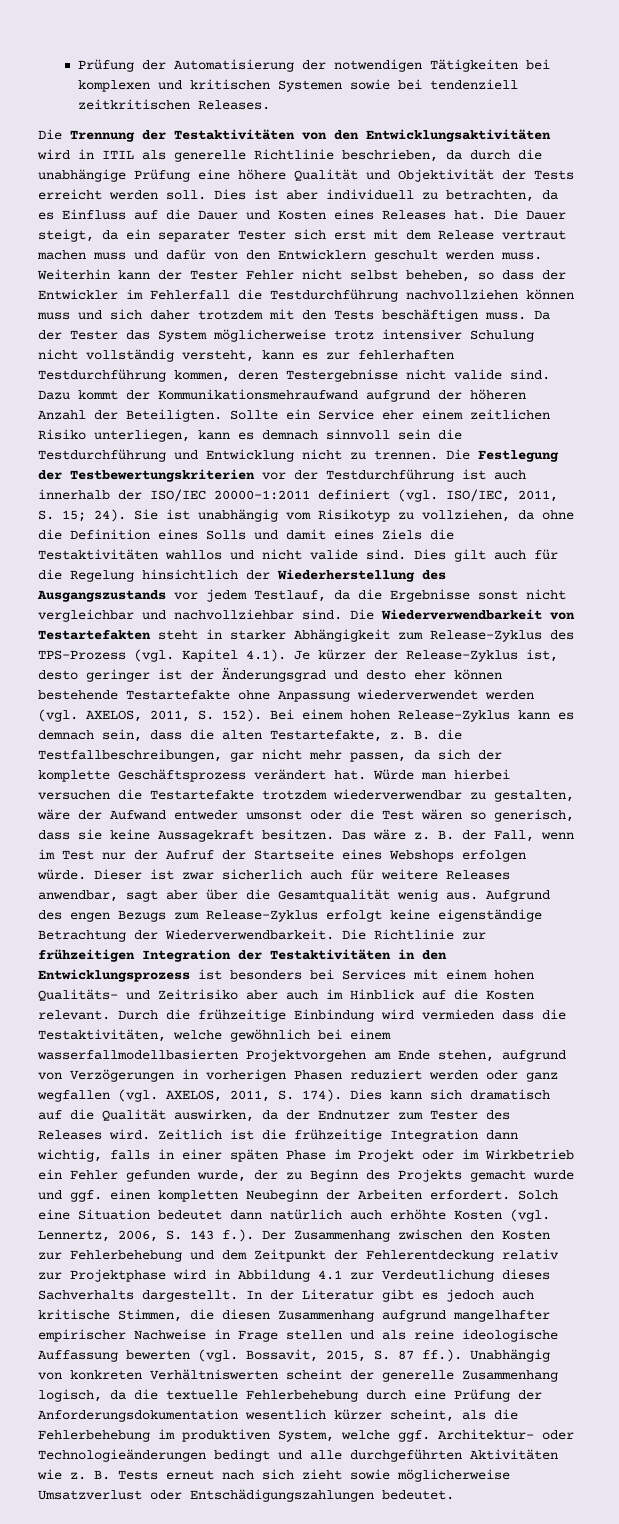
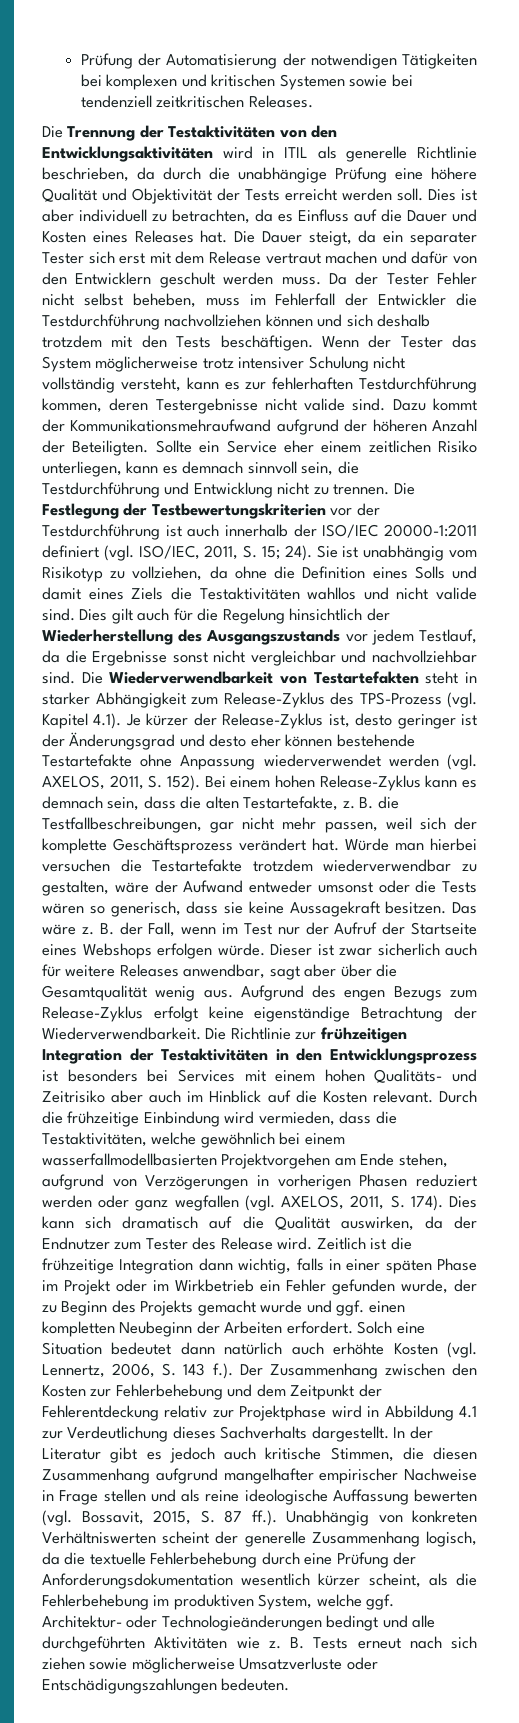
[93,252,126,260] muss -> (378, 257) none
[37,269,150,280] Weiterhin kann -> [328,273,347,285] Da
[478,270,566,280] [38,289,230,300] so dass der Entwickler im Fehlerfall -> [205,293,447,306] muss im Fehlerfall der Entwickler
[37,312,70,320] muss -> (313, 320) none
[150,310,190,320] daher -> [377,314,431,327] deshalb
[382,309,550,322] beschäftigen muss. Da -> [220,335,359,351] beschäftigen. Wenn
[398,429,430,440] sein -> [301,462,334,476] sein,
[414,750,430,760] da -> [385,817,412,830] weil
[382,810,414,820] Test -> [442,881,477,893] Tests
[422,1009,494,1020] vermieden -> [258,1111,335,1126] vermieden,
[38,1130,102,1140] Releases -> [220,1237,273,1250] Release
[302,1469,342,1480] zieht -> [42,1657,85,1670] ziehen
[38,1490,142,1500] Umsatzverlust -> [239,1657,343,1670] Umsatzverluste
[382,1490,454,1500] bedeutet. -> [221,1678,290,1691] bedeuten.

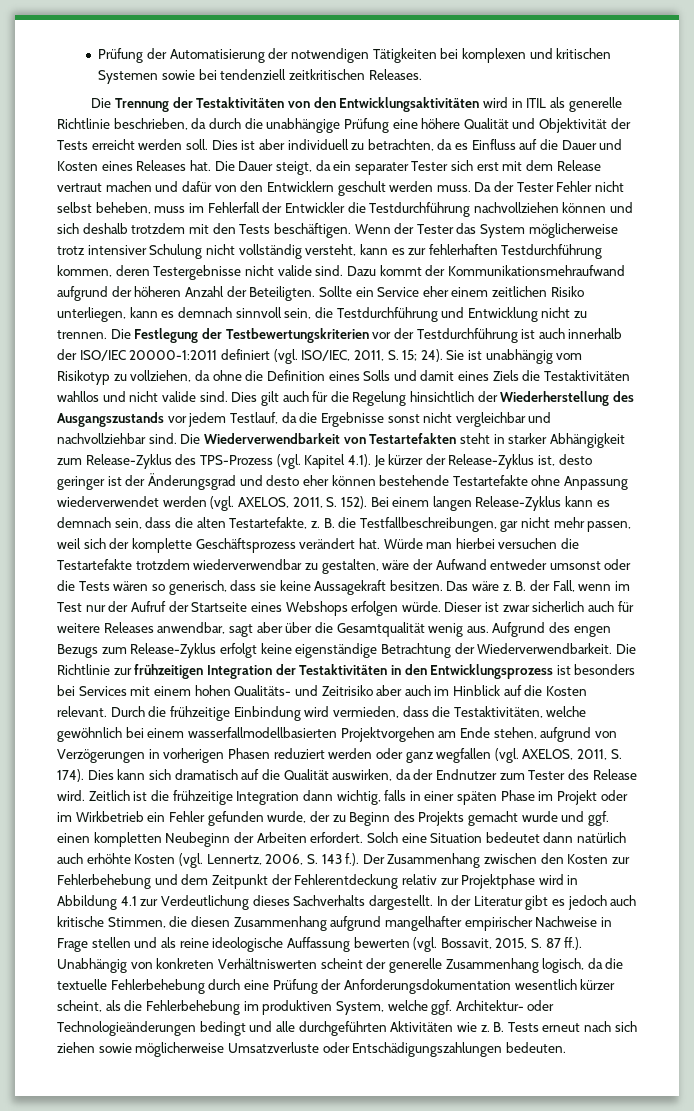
[275,775,315,788] hohen -> [432,496,472,511] langen

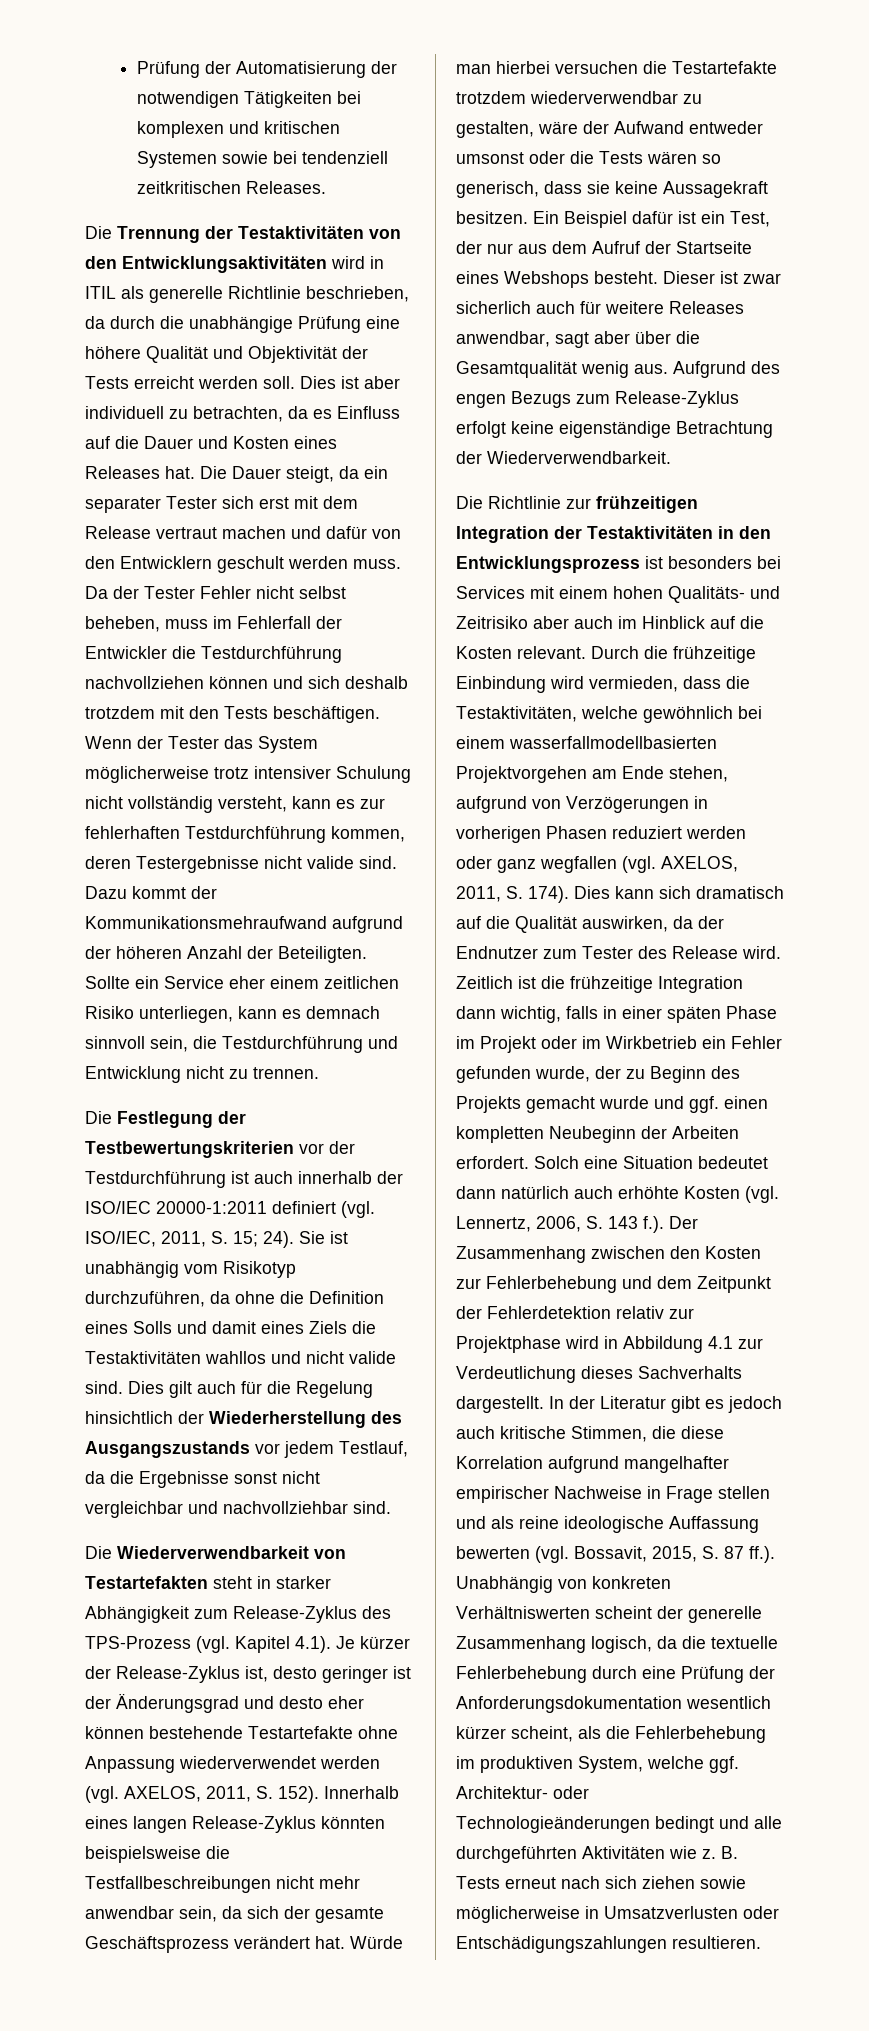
(107, 334) none -> (319, 1073) //
[113,370,192,382] zu vollziehen, -> [85,1291,205,1307] durchzuführen,
(177, 438) none -> (391, 1507) //
[370,496,610,511] [57,517,632,532] [57,538,81,549] Bei einem langen Release-Zyklus kann es demnach sein, dass die alten Testartefakte, z. B. die Testfallbeschreibungen, gar nicht mehr passen, weil -> [324,1786,399,1799] [85,1816,385,1833] [85,1846,230,1863] [85,1876,360,1893] [85,1906,242,1922] Innerhalb eines langen Release-Zyklus könnten beispielsweise die Testfallbeschreibungen nicht mehr anwendbar sein, da
[131,538,192,553] komplette -> [315,1907,384,1923] gesamte
[446,580,630,592] [57,601,129,612] Das wäre z. B. der Fall, wenn im Test nur der -> [533,211,770,228] [456,241,587,254] Ein Beispiel dafür ist ein Test, der nur aus dem
[351,601,441,616] erfolgen würde. -> [594,271,658,284] besteht.
(613, 648) none -> (671, 457) //
[294,874,399,889] Fehlerentdeckung -> [487,1306,611,1319] Fehlerdetektion
[190,916,327,931] diesen Zusammenhang -> [681,1426,724,1439] [456,1456,543,1469] diese Korrelation
[227,1042,319,1053] Umsatzverluste -> [585,1906,738,1919] in Umsatzverlusten
[505,1042,566,1053] bedeuten. -> [672,1936,761,1949] resultieren.

